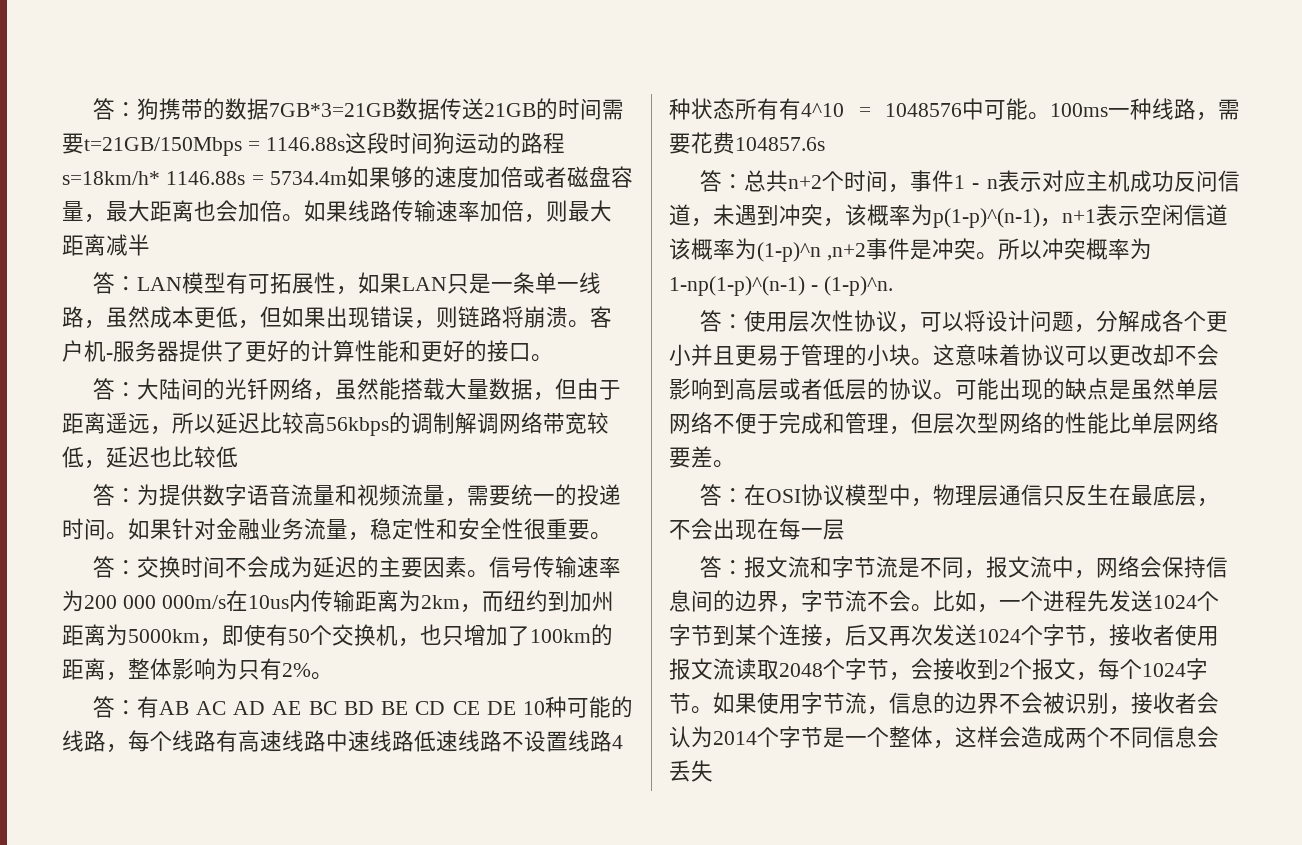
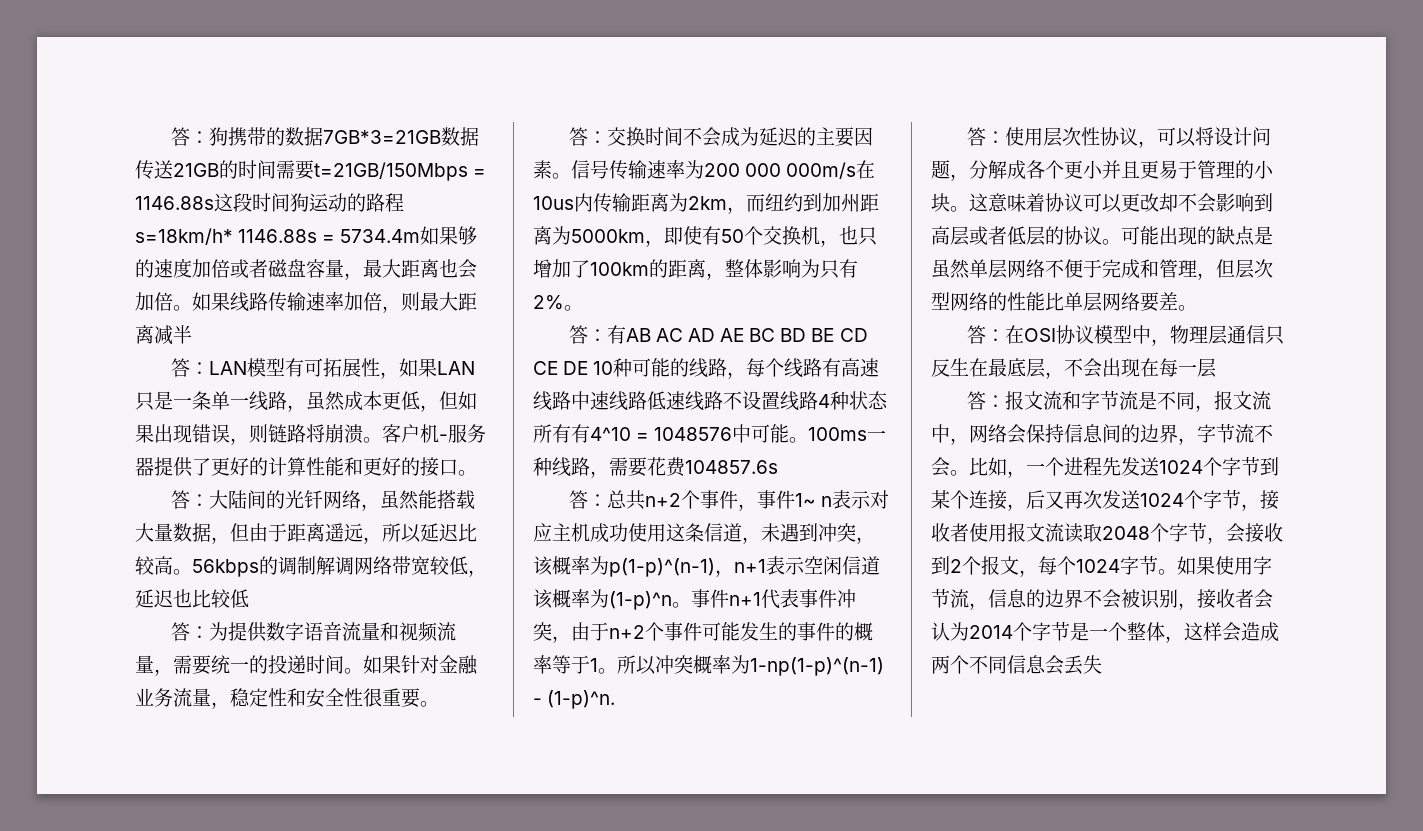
(326, 423) none -> [173,569,192,575] 。
[843,170,980,193] 时间，事件1 - -> [699,490,816,511] 事件，事件1~
[1174,170,1218,192] 反问 -> [628,523,704,542] 使用这条
[826,238,976,261] ,n+2事件是冲突 -> [672,589,856,609] [533,622,873,643] [533,655,598,674] 。事件n+1代表事件冲突，由于n+2个事件可能发生的事件的概率等于1

